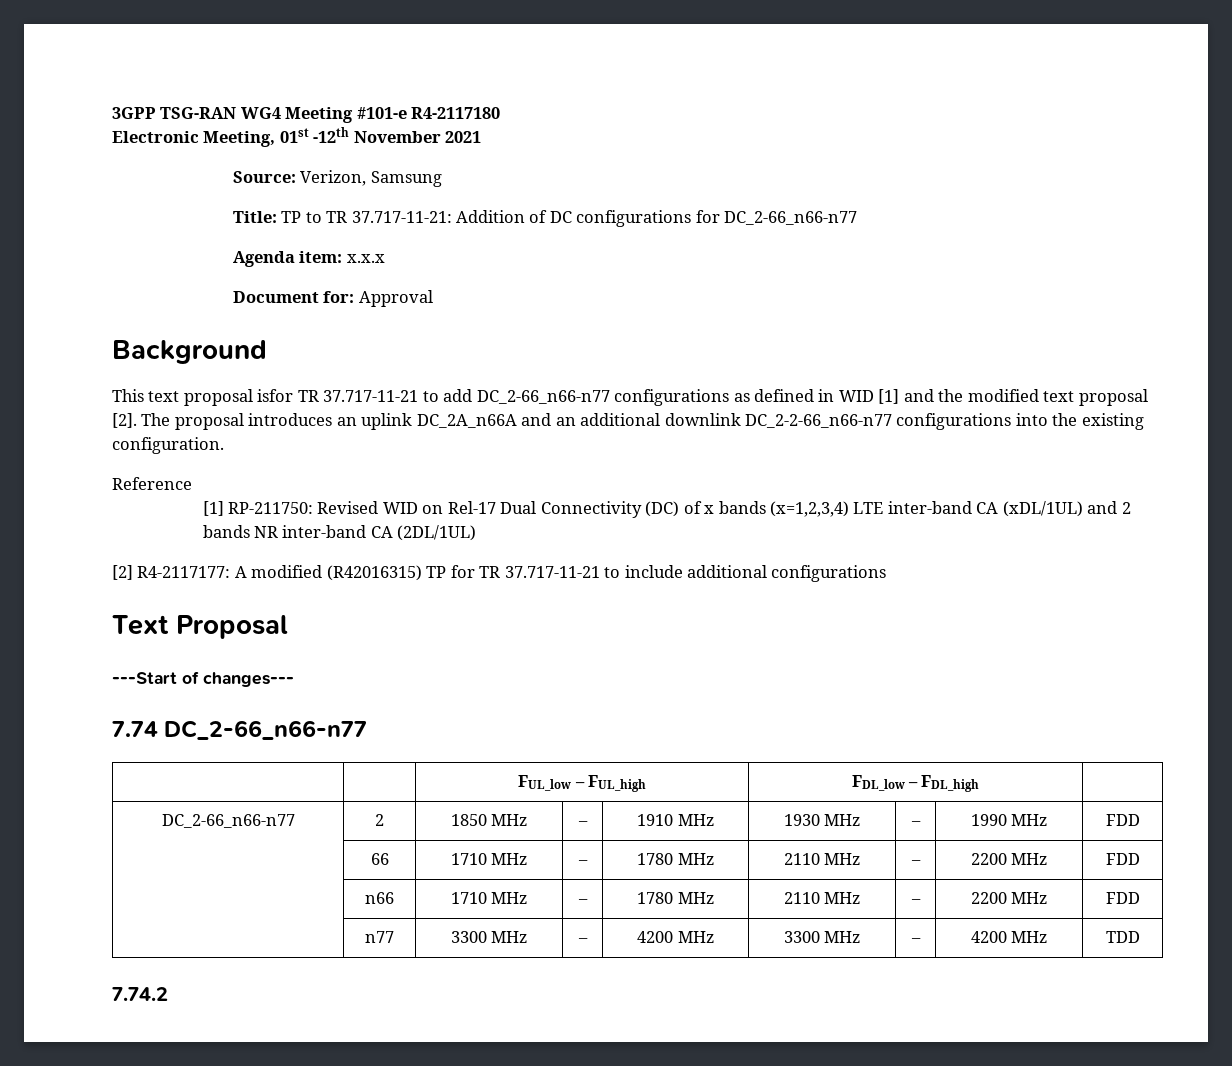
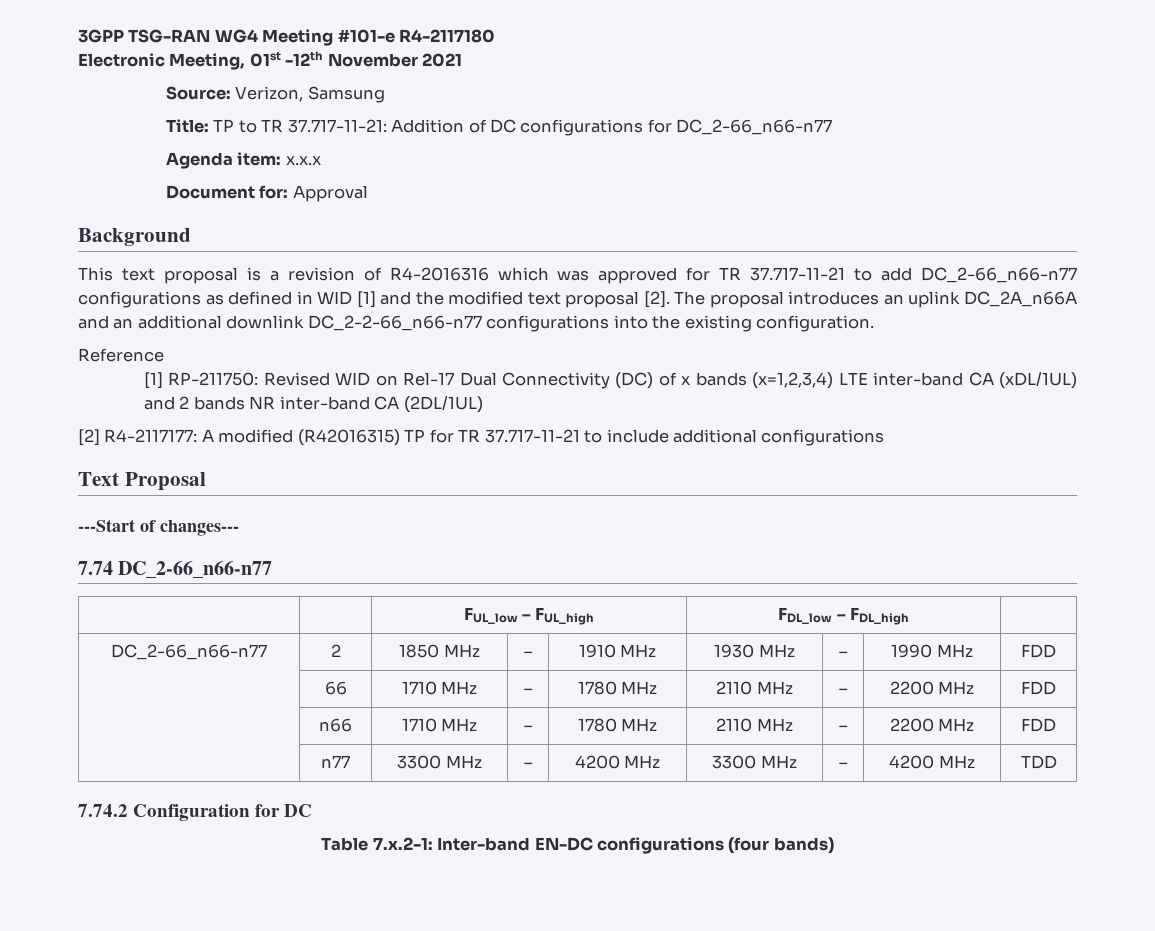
[257,389,294,402] isfor -> [246,267,711,284] is a revision of R4-2016316 which was approved for
(168, 994) none -> [133,804,313,821] [321,837,834,854] Configuration for DC // Table 7.x.2-1: Inter-band EN-DC configurations (four bands)

